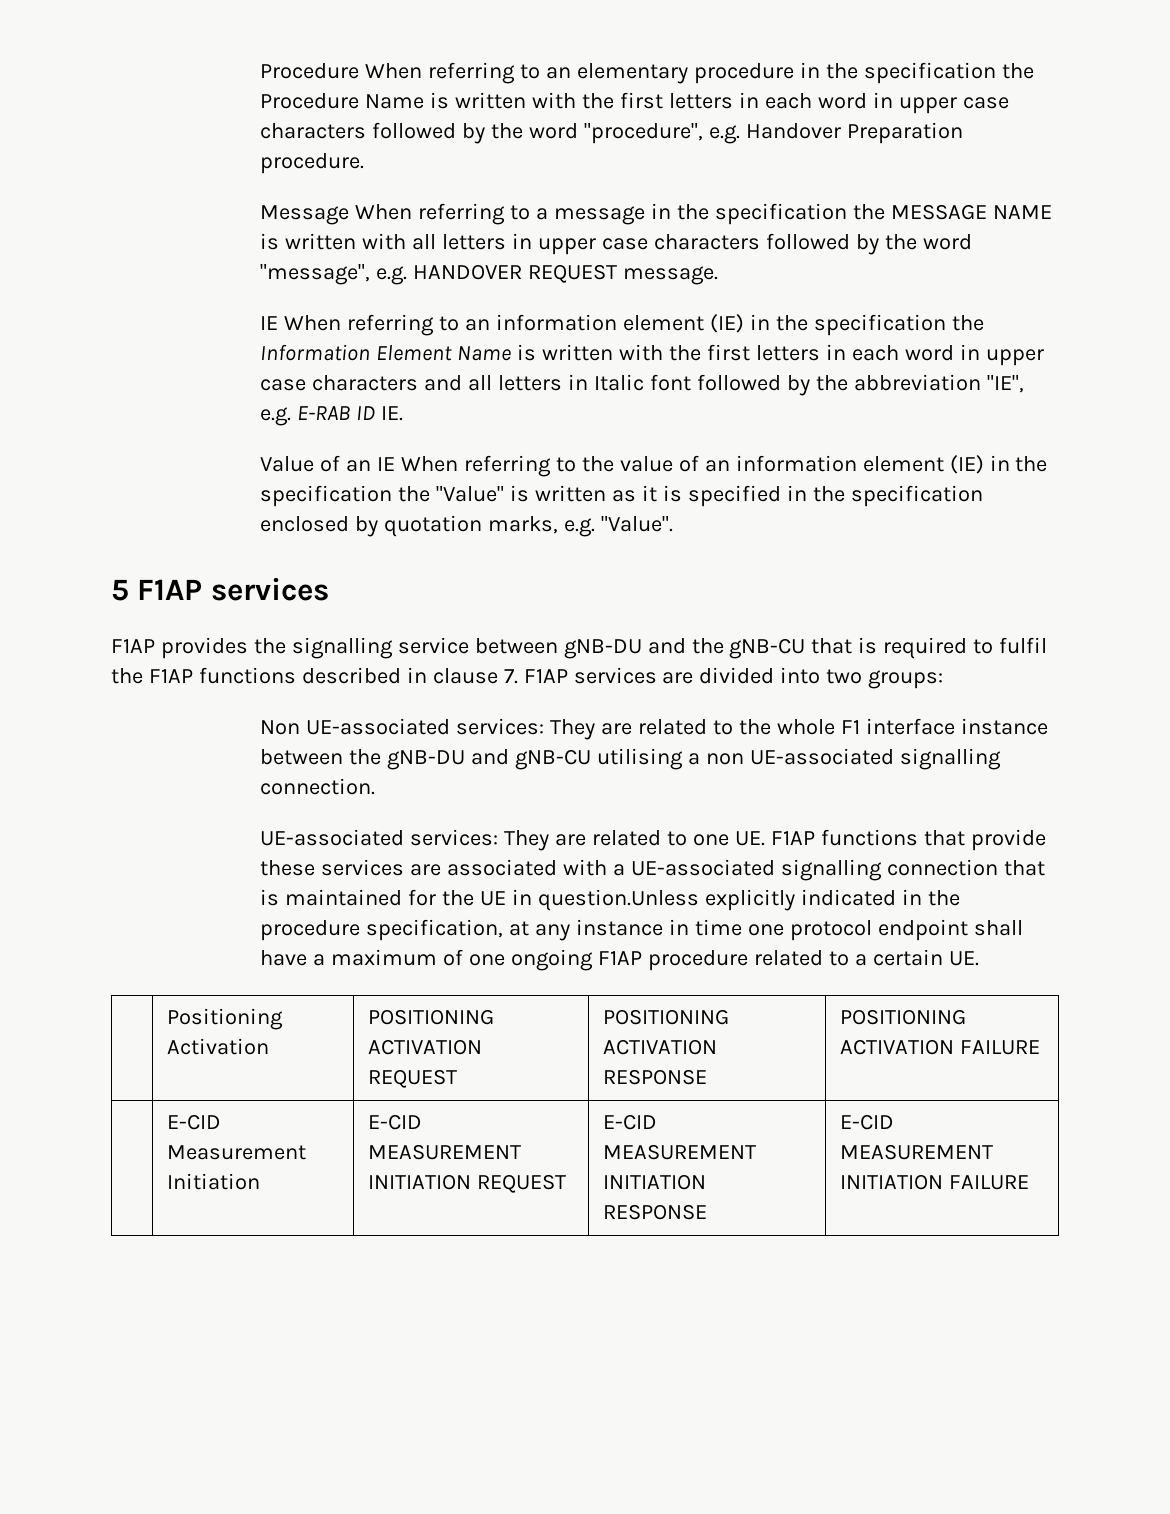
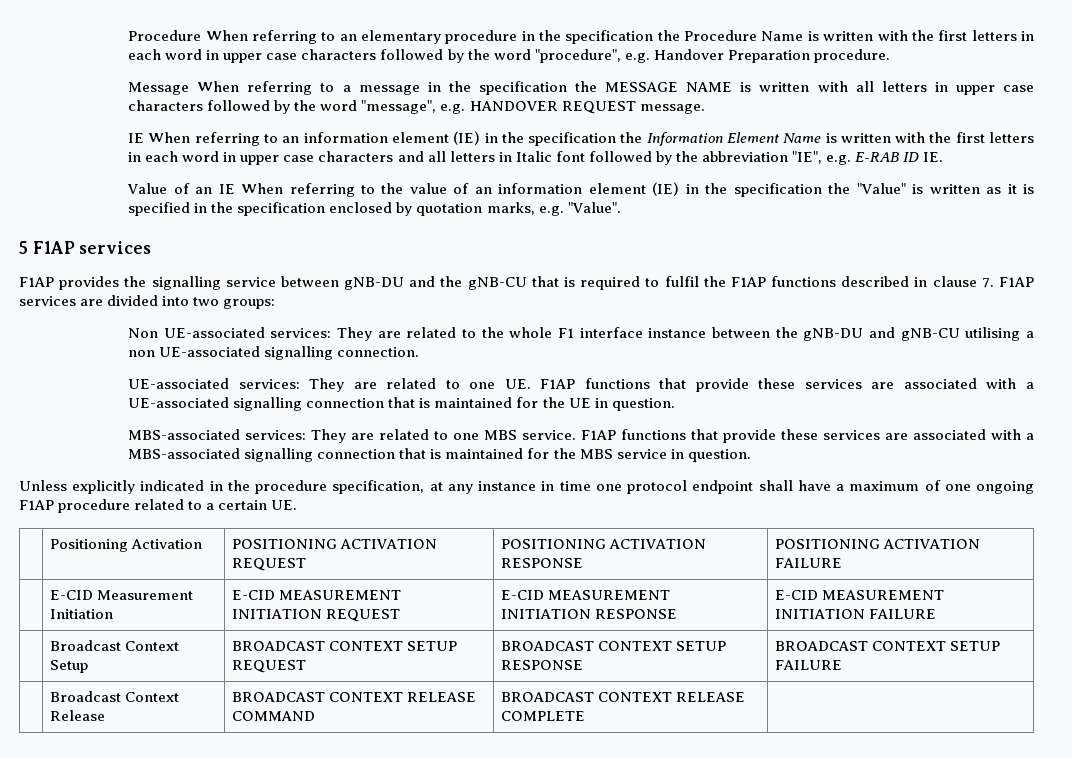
[538,889,700,911] question.Unless -> [611,398,675,411] [128,429,1034,443] [128,448,751,462] [19,480,67,491] question. // MBS-associated services: They are related to one MBS service. F1AP functions that provide these services are associated with a MBS-associated signalling connection that is maintained for the MBS service in question. // Unless
(1030, 1182) none -> [50,640,180,651] [50,660,89,673] [232,641,458,651] [232,660,307,673] [501,641,727,651] [501,660,584,670] [775,641,1001,651] [775,660,843,670] [50,691,180,702] [50,710,106,721] [232,692,477,702] [232,711,316,721] [501,692,746,702] [501,711,586,721] // | Broadcast Context Setup | BROADCAST CONTEXT SETUP REQUEST | BROADCAST CONTEXT SETUP RESPONSE | BROADCAST CONTEXT SETUP FAILURE // | Broadcast Context Release | BROADCAST CONTEXT RELEASE COMMAND | BROADCAST CONTEXT RELEASE COMPLETE |

